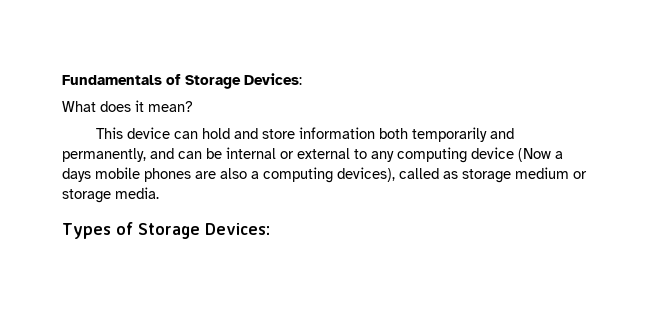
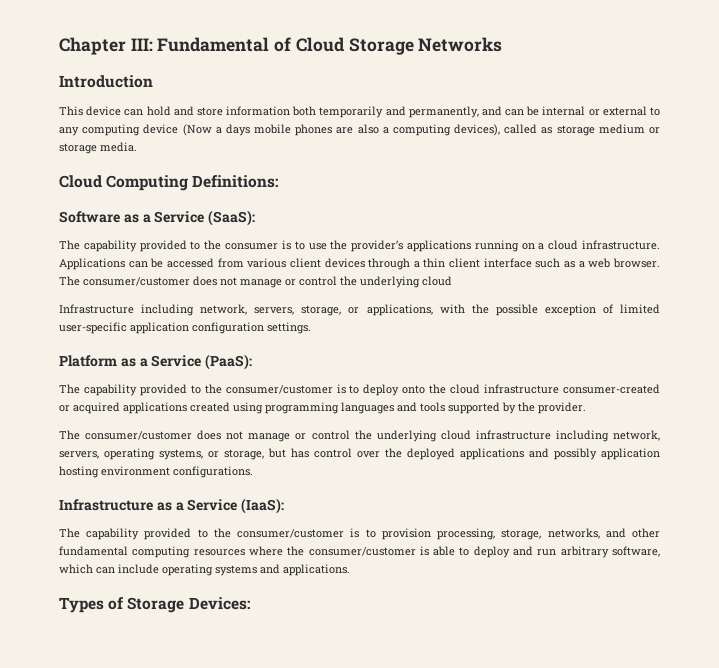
[62,73,302,89] [62,100,193,112] Fundamentals of Storage Devices: // What does it mean? -> [59,37,503,55] [59,75,153,88] Chapter III: Fundamental of Cloud Storage Networks // Introduction
(159, 193) none -> [59,175,279,191] [59,210,256,226] [59,240,660,252] [59,258,660,270] [59,276,452,288] [59,304,660,316] [59,322,311,334] [59,354,253,370] [59,384,660,396] [59,402,586,414] [59,430,660,442] [59,448,660,460] [59,466,253,478] [59,498,285,514] [59,528,660,540] [59,546,661,558] [59,564,350,576] // Cloud Computing Definitions: // Software as a Service (SaaS): // The capability provided to the consumer is to use the provider’s applications running on a cloud infrastructure. Applications can be accessed from various client devices through a thin client interface such as a web browser. The consumer/customer does not manage or control the underlying cloud // Infrastructure including network, servers, storage, or applications, with the possible exception of limited user-specific application configuration settings. // Platform as a Service (PaaS): // The capability provided to the consumer/customer is to deploy onto the cloud infrastructure consumer-created or acquired applications created using programming languages and tools supported by the provider. // The consumer/customer does not manage or control the underlying cloud infrastructure including network, servers, operating systems, or storage, but has control over the deployed applications and possibly application hosting environment configurations. // Infrastructure as a Service (IaaS): // The capability provided to the consumer/customer is to provision processing, storage, networks, and other fundamental computing resources where the consumer/customer is able to deploy and run arbitrary software, which can include operating systems and applications.

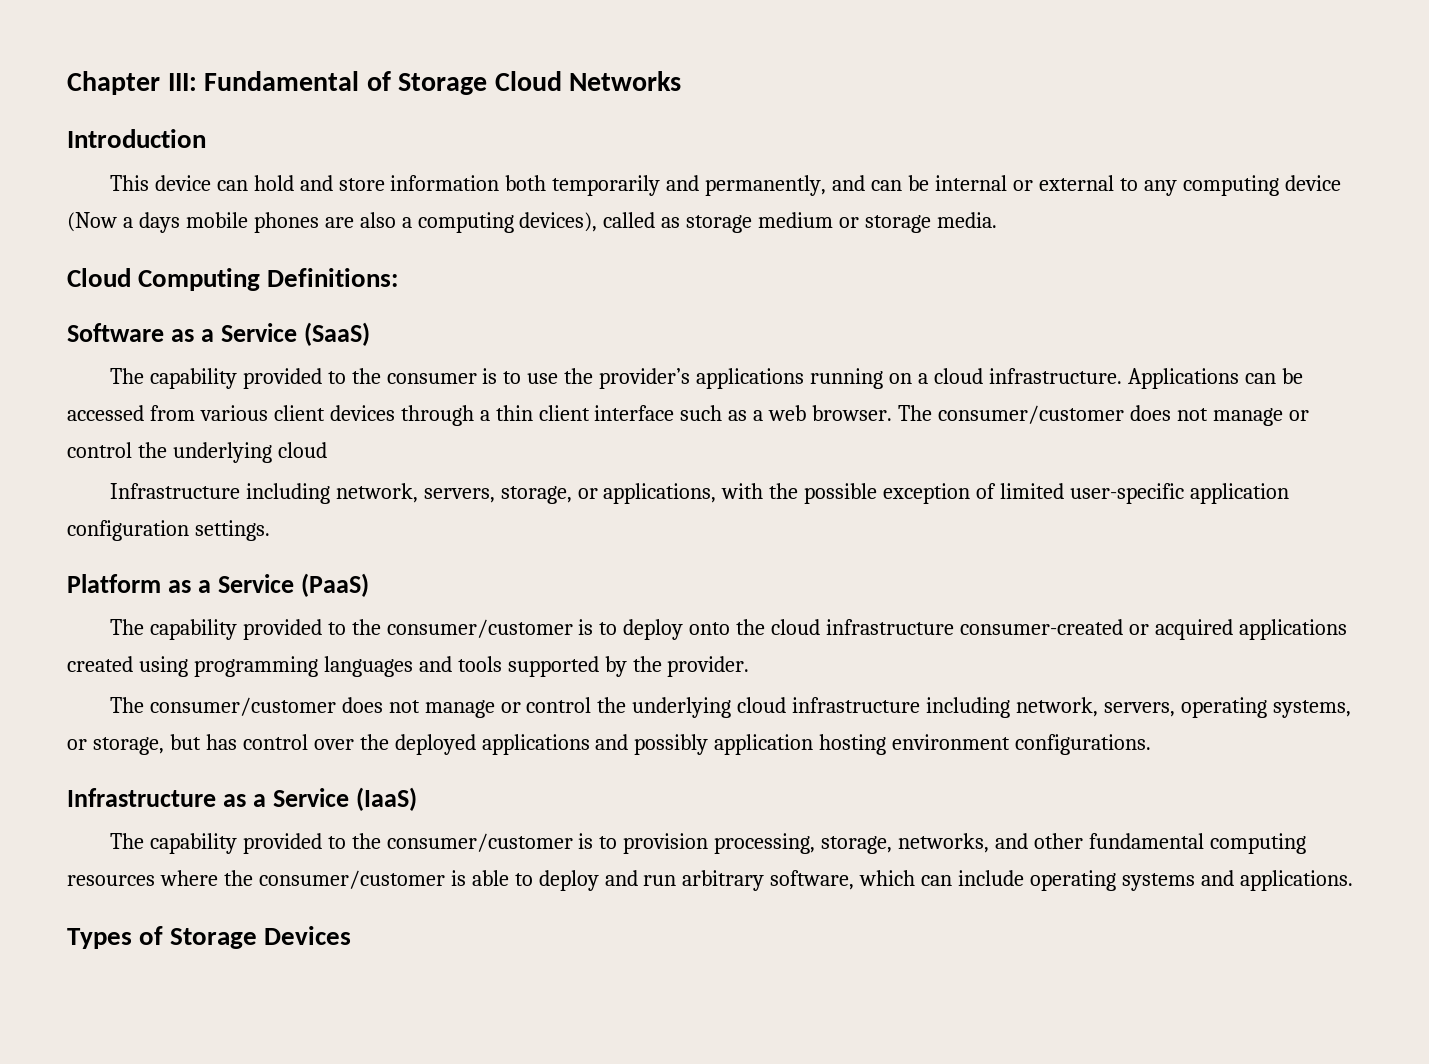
[295,37,414,55] Cloud Storage -> [398,71,562,95] Storage Cloud
[208,210,256,226] (SaaS): -> [303,322,370,346] (SaaS)
[205,354,253,370] (PaaS): -> [300,573,369,597] (PaaS)
[241,498,285,514] (IaaS): -> [355,787,417,811] (IaaS)
[188,597,250,610] Devices: -> [264,926,352,945] Devices

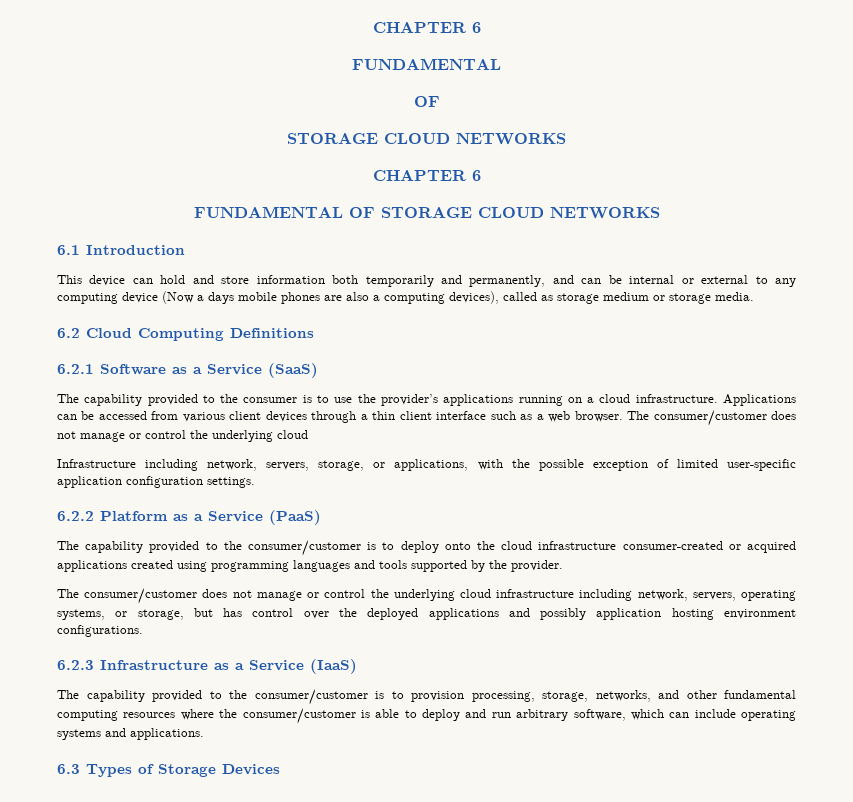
[67,71,682,95] Chapter III: Fundamental of Storage Cloud Networks // -> [372,22,481,33] [352,58,501,70] [413,96,440,107] [287,133,566,145] [372,170,481,181] [193,206,660,219] [57,245,80,255] CHAPTER 6 // FUNDAMENTAL // OF // STORAGE CLOUD NETWORKS // CHAPTER 6 // FUNDAMENTAL OF STORAGE CLOUD NETWORKS // 6.1
(998, 220) none -> [57,328,80,338] 6.2
[267,268,399,287] Definitions: // -> [230,328,314,338] [57,364,94,374] Definitions // 6.2.1
(270, 530) none -> [57,511,94,521] 6.2.2
(1152, 744) none -> [57,660,94,670] 6.2.3
(1353, 880) none -> [57,764,80,774] 6.3

